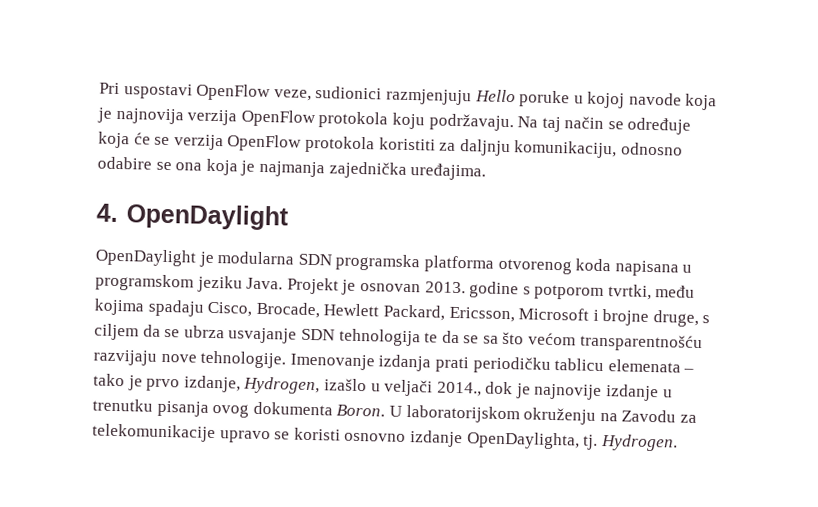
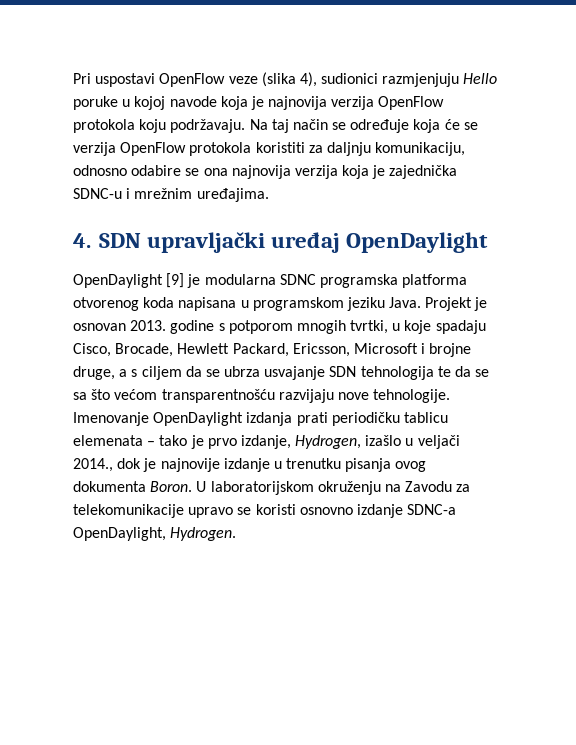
[273,89,312,101] veze, -> [228,72,317,87] veze (slika 4),
[205,158,407,179] koja je najmanja zajednička -> [231,165,458,179] [73,188,193,199] najnovija verzija koja je zajednička SDNC-u i mrežnim
(118, 212) none -> [98,232,341,253] SDN upravljački uređaj
(197, 257) none -> [166,273,185,288] [9]
[297,253,332,266] SDN -> [279,274,316,285] SDNC
[607,284,696,300] [94,298,144,316] tvrtki, među kojima -> [296,320,432,334] mnogih tvrtki, u koje
(699, 318) none -> [119,369,128,377] a
(375, 362) none -> [153,412,244,426] OpenDaylight
[466,431,599,450] OpenDaylighta, tj. -> [407,504,457,515] [73,527,166,541] SDNC-a OpenDaylight,

